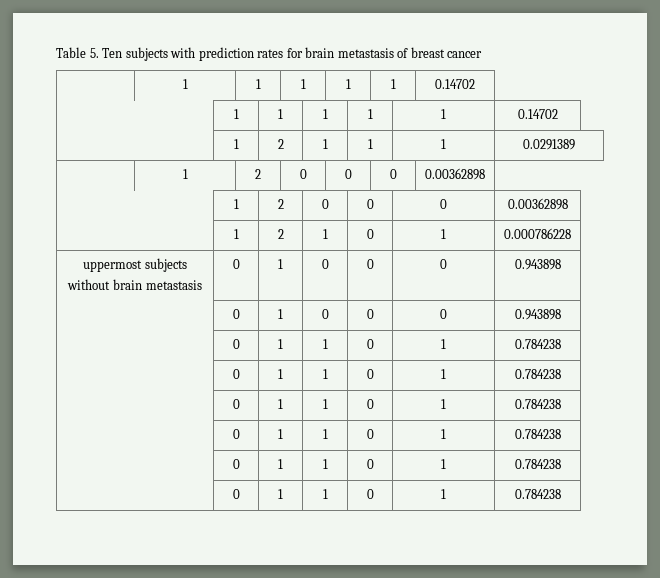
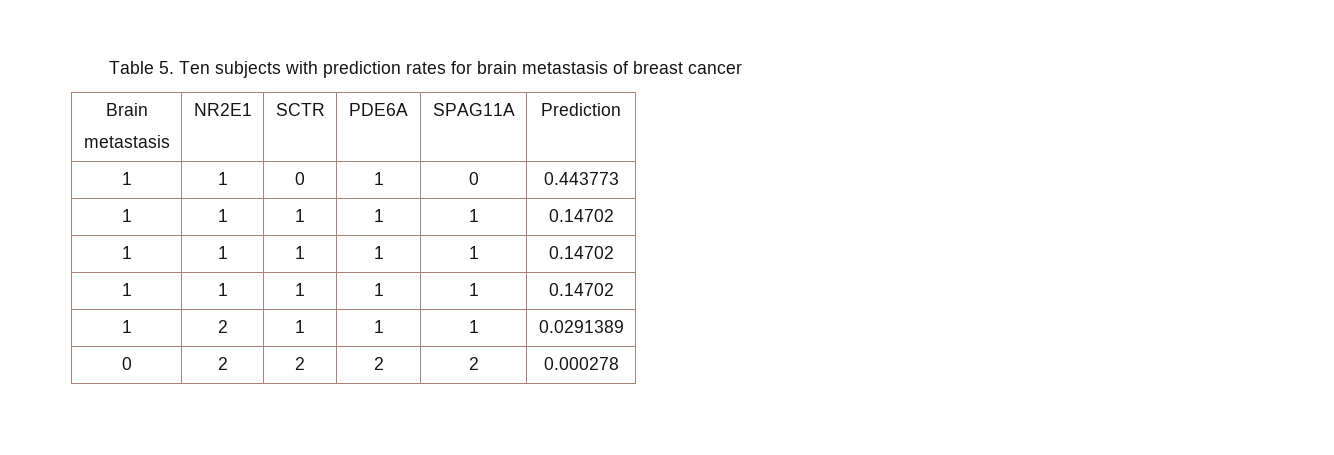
[182,79,188,89] [255,79,261,89] [300,79,306,89] [345,79,351,89] [390,79,396,89] [435,79,475,89] [233,109,239,119] [278,109,283,119] [322,109,328,119] [367,109,373,119] [441,109,446,119] [517,109,558,119] [233,139,239,149] | 1 | 1 | 1 | 1 | 1 | 0.14702 // | 1 | 1 | 1 | 1 | 1 | 0.14702 // | 1 -> [105,103,148,116] [83,135,170,148] [193,103,252,116] [275,103,325,116] [349,103,408,116] [432,103,515,116] [541,103,621,116] [121,172,132,185] [217,172,228,185] [295,172,305,185] [373,172,384,185] [468,172,479,185] [543,172,619,185] [121,209,132,222] [217,209,228,222] [295,209,305,222] [373,209,384,222] [468,209,479,222] [548,209,614,222] [121,246,132,259] [217,246,228,259] [295,246,305,259] [373,246,384,259] [468,246,479,259] [548,246,614,259] [121,283,132,296] [217,283,228,296] [295,283,305,296] [373,283,384,296] [468,283,479,296] [548,283,614,296] [121,320,132,333] Brain // metastasis | NR2E1 | SCTR | PDE6A | SPAG11A | Prediction // 1 | 1 | 0 | 1 | 0 | 0.443773 // 1 | 1 | 1 | 1 | 1 | 0.14702 // 1 | 1 | 1 | 1 | 1 | 0.14702 // 1 | 1 | 1 | 1 | 1 | 0.14702 // 1
[182,169,188,179] [255,169,261,179] [299,169,307,179] [344,169,352,179] [389,169,397,179] [425,168,485,180] [233,199,239,209] [277,199,284,209] [321,199,329,209] [366,199,374,209] [440,199,447,209] [507,198,568,210] [233,229,239,239] [277,229,284,239] [322,229,328,239] [366,229,374,239] [441,229,446,239] [504,228,571,239] [83,258,187,272] [67,279,202,290] [232,259,240,269] [278,259,283,269] [321,259,329,269] [366,259,374,269] [440,259,447,269] [514,259,561,270] [232,309,240,319] [278,309,283,319] [321,309,329,319] [366,309,374,319] [440,309,447,319] [514,309,561,320] [232,339,240,349] [278,339,283,349] [322,339,328,349] [366,339,374,349] [441,339,446,349] [514,339,561,349] [232,369,240,379] [278,369,283,379] [322,369,328,379] [366,369,374,379] [441,369,446,379] [514,369,561,379] [232,399,240,409] [278,399,283,409] [322,399,328,409] [366,399,374,409] [441,399,446,409] [514,399,561,409] [232,429,240,439] [278,429,283,439] [322,429,328,439] [366,429,374,439] [441,429,446,439] [514,429,561,439] [232,459,240,469] [278,459,283,469] [322,459,328,469] [366,459,374,469] [441,459,446,469] [514,459,561,469] [232,489,240,499] [278,489,283,499] [322,489,328,499] [366,489,374,499] [441,489,446,499] [514,489,561,499] | 1 | 2 | 0 | 0 | 0 | 0.00362898 // | 1 | 2 | 0 | 0 | 0 | 0.00362898 // | 1 | 2 | 1 | 0 | 1 | 0.000786228 // uppermost subjects // without brain metastasis | 0 | 1 | 0 | 0 | 0 | 0.943898 // | 0 | 1 | 0 | 0 | 0 | 0.943898 // | 0 | 1 | 1 | 0 | 1 | 0.784238 // | 0 | 1 | 1 | 0 | 1 | 0.784238 // | 0 | 1 | 1 | 0 | 1 | 0.784238 // | 0 | 1 | 1 | 0 | 1 | 0.784238 // | 0 | 1 | 1 | 0 | 1 | 0.784238 // | 0 | 1 | 1 | 0 | 1 | 0.784238 -> [121,357,132,370] [217,357,228,370] [295,357,305,370] [373,357,384,370] [468,357,479,370] [543,357,619,370] 0 | 2 | 2 | 2 | 2 | 0.000278

